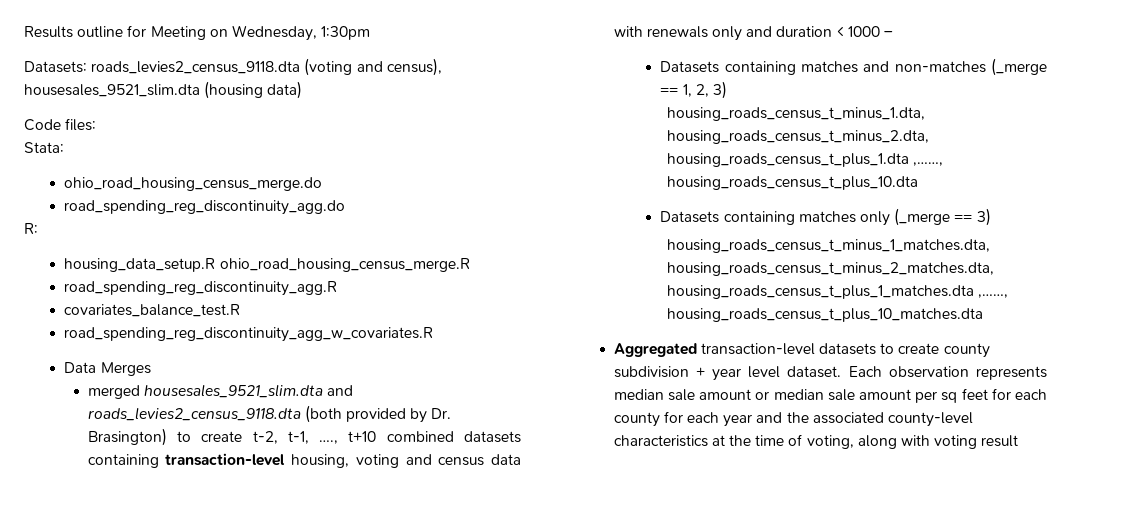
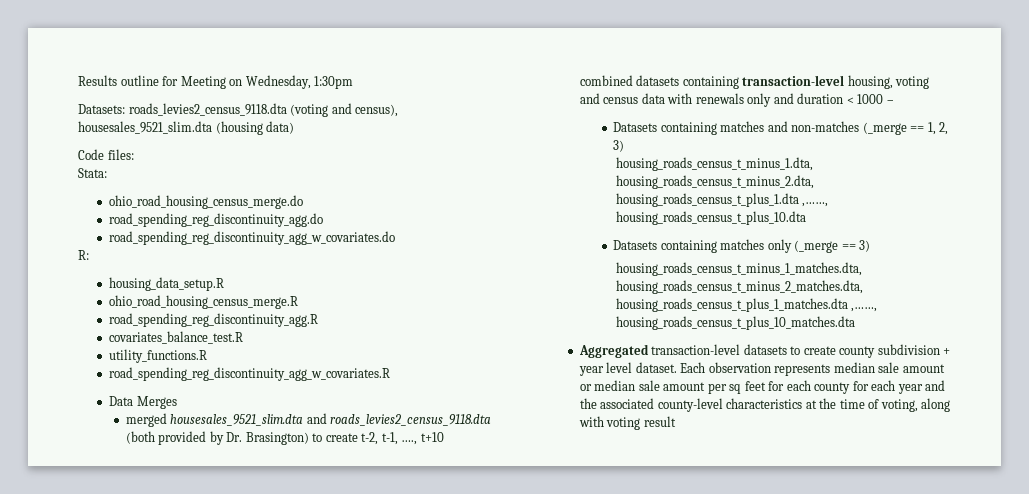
(346, 207) none -> [109,231,396,245] // road_spending_reg_discontinuity_agg_w_covariates.do
(216, 265) none -> (225, 284) //
(241, 310) none -> [109,349,208,363] // utility_functions.R

